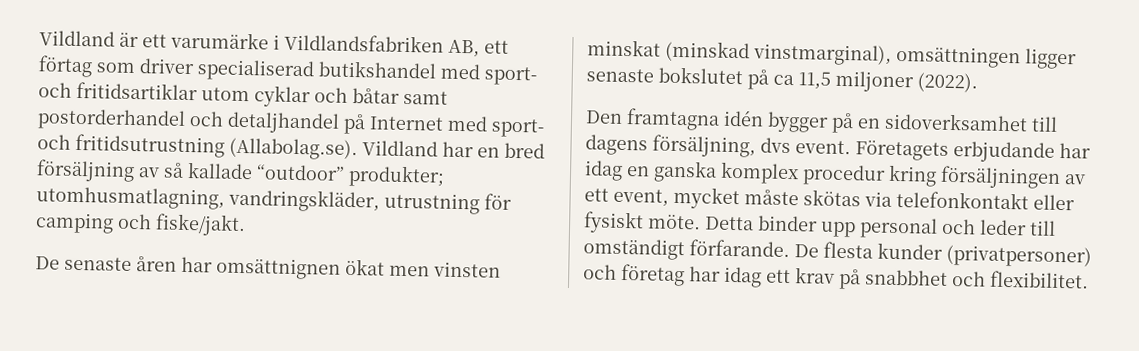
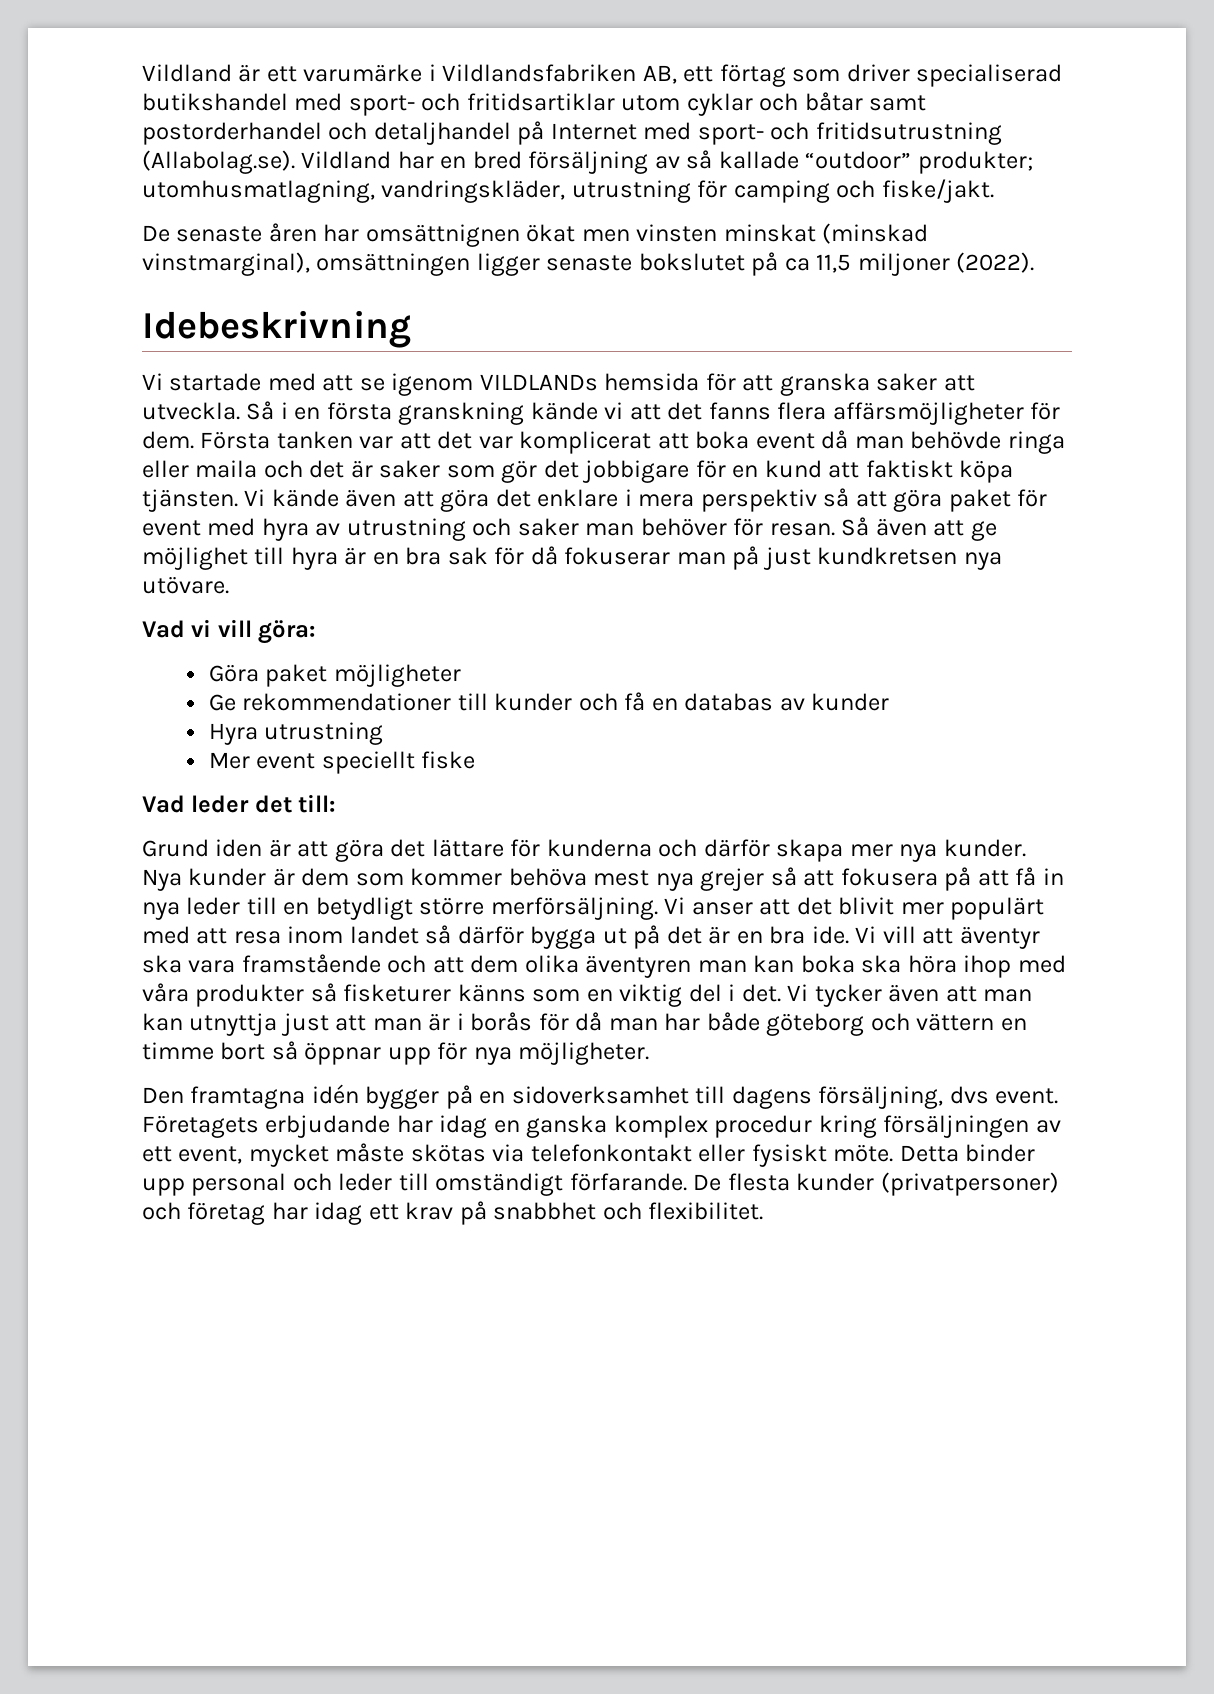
(978, 82) none -> [142,310,411,348] [142,373,975,396] [142,401,1061,425] [142,430,1065,454] [142,460,1014,483] [142,488,1048,512] [142,517,997,541] [142,546,1002,570] [142,576,229,594] [142,619,316,644] [209,664,461,687] [209,692,890,711] [209,722,384,745] [209,751,476,774] [142,794,336,813] [142,839,1026,862] [142,867,1064,891] [142,897,1045,920] [142,925,1040,949] [142,954,1066,978] [142,983,1033,1007] [142,1012,1027,1036] [142,1041,650,1065] // Idebeskrivning // Vi startade med att se igenom VILDLANDs hemsida för att granska saker att utveckla. Så i en första granskning kände vi att det fanns flera affärsmöjligheter för dem. Första tanken var att det var komplicerat att boka event då man behövde ringa eller maila och det är saker som gör det jobbigare för en kund att faktiskt köpa tjänsten. Vi kände även att göra det enklare i mera perspektiv så att göra paket för event med hyra av utrustning och saker man behöver för resan. Så även att ge möjlighet till hyra är en bra sak för då fokuserar man på just kundkretsen nya utövare. // Vad vi vill göra: // Göra paket möjligheter // Ge rekommendationer till kunder och få en databas av kunder // Hyra utrustning // Mer event speciellt fiske // Vad leder det till: // Grund iden är att göra det lättare för kunderna och därför skapa mer nya kunder. Nya kunder är dem som kommer behöva mest nya grejer så att fokusera på att få in nya leder till en betydligt större merförsäljning. Vi anser att det blivit mer populärt med att resa inom landet så därför bygga ut på det är en bra ide. Vi vill att äventyr ska vara framstående och att dem olika äventyren man kan boka ska höra ihop med våra produkter så fisketurer känns som en viktig del i det. Vi tycker även att man kan utnyttja just att man är i borås för då man har både göteborg och vättern en timme bort så öppnar upp för nya möjligheter.

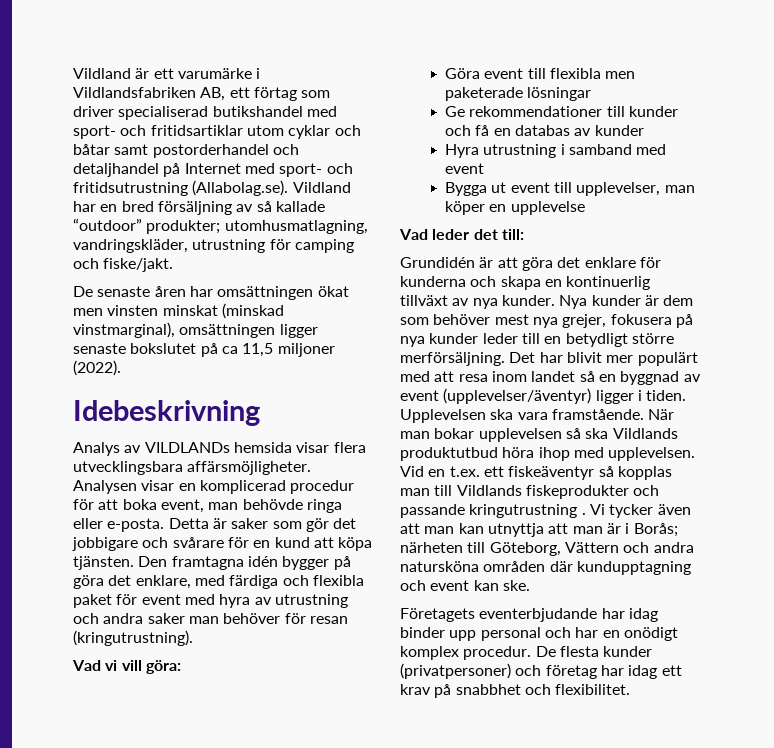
[365,224,520,247] omsättnignen -> [217,286,314,300] omsättningen
[142,373,975,396] [142,401,1061,425] [142,430,849,454] Vi startade med att se igenom VILDLANDs hemsida för att granska saker att utveckla. Så i en första granskning kände vi att det fanns flera affärsmöjligheter för dem. Första tanken var att det var komplicerat att boka event då -> [73,442,366,456] [73,461,312,475] [73,480,355,494] [73,499,204,513] Analys av VILDLANDs hemsida visar flera utvecklingsbara affärsmöjligheter. Analysen visar en komplicerad procedur för att boka event,
[195,460,345,478] maila och det -> [107,518,209,532] e-posta. Detta
(690, 471) none -> [142,537,224,548] och svårare
[865,460,953,478] faktiskt -> (334, 542) none
[244,488,943,512] Vi kände även att göra det enklare i mera perspektiv så att göra -> [138,556,351,570] [73,575,364,589] Den framtagna idén bygger på göra det enklare, med färdiga och flexibla
(512, 527) none -> [103,613,144,624] andra
[769,517,997,541] [142,546,1002,570] [142,576,229,594] resan. Så även att ge möjlighet till hyra är en bra sak för då fokuserar man på just kundkretsen nya utövare. -> [309,616,348,624] [73,630,193,646] resan (kringutrustning).
[265,664,461,687] paket möjligheter -> [484,68,636,79] [444,87,592,101] event till flexibla men paketerade lösningar
[209,751,476,774] // Mer event speciellt fiske -> [560,144,667,155] [444,163,484,174] [444,182,695,196] [444,201,585,215] i samband med event // Bygga ut event till upplevelser, man köper en upplevelse
[142,839,263,857] Grund iden -> [400,257,475,268] Grundidén
[431,839,504,857] lättare -> [584,257,636,268] enklare
[703,839,893,862] därför skapa mer -> [500,276,651,290] [400,295,470,306] skapa en kontinuerlig tillväxt av
[410,867,1064,891] [142,902,180,920] kommer behöva mest nya grejer så att fokusera på att få in nya -> [433,314,693,328] [400,333,479,347] behöver mest nya grejer, fokusera på nya kunder
[664,897,832,915] Vi anser att det -> [509,352,563,363] Det har
[457,925,1040,949] [142,954,1066,978] [142,983,781,1007] därför bygga ut på det är en bra ide. Vi vill att äventyr ska vara framstående och att dem olika äventyren man kan boka ska höra ihop med våra produkter så fisketurer känns som en viktig del i det. -> [598,371,701,385] [400,388,687,404] [400,409,675,423] [400,428,678,442] [400,447,696,461] [400,466,672,480] [400,485,660,499] [400,504,586,518] en byggnad av event (upplevelser/äventyr) ligger i tiden. Upplevelsen ska vara framstående. När man bokar upplevelsen så ska Vildlands produktutbud höra ihop med upplevelsen. Vid en t.ex. ett fiskeäventyr så kopplas man till Vildlands fiskeprodukter och passande kringutrustning .
[280,1013,329,1036] just -> (544, 530) none
[470,1012,1027,1036] [142,1041,650,1065] [142,1084,1059,1109] [142,1115,1061,1138] [142,1143,1036,1167] [142,1173,687,1196] borås för då man har både göteborg och vättern en timme bort så öppnar upp för nya möjligheter. // Den framtagna idén bygger på en sidoverksamhet till dagens försäljning, dvs event. Företagets erbjudande har idag en ganska komplex procedur kring försäljningen av ett event, mycket måste skötas via telefonkontakt eller fysiskt möte. Detta binder upp personal och leder till omständigt förfarande. -> [633,523,678,537] [400,542,694,556] [400,561,691,575] [400,580,530,591] [400,608,658,622] [400,627,678,641] [400,646,532,660] Borås; närheten till Göteborg, Vättern och andra natursköna områden där kundupptagning och event kan ske. // Företagets eventerbjudande har idag binder upp personal och har en onödigt komplex procedur.

